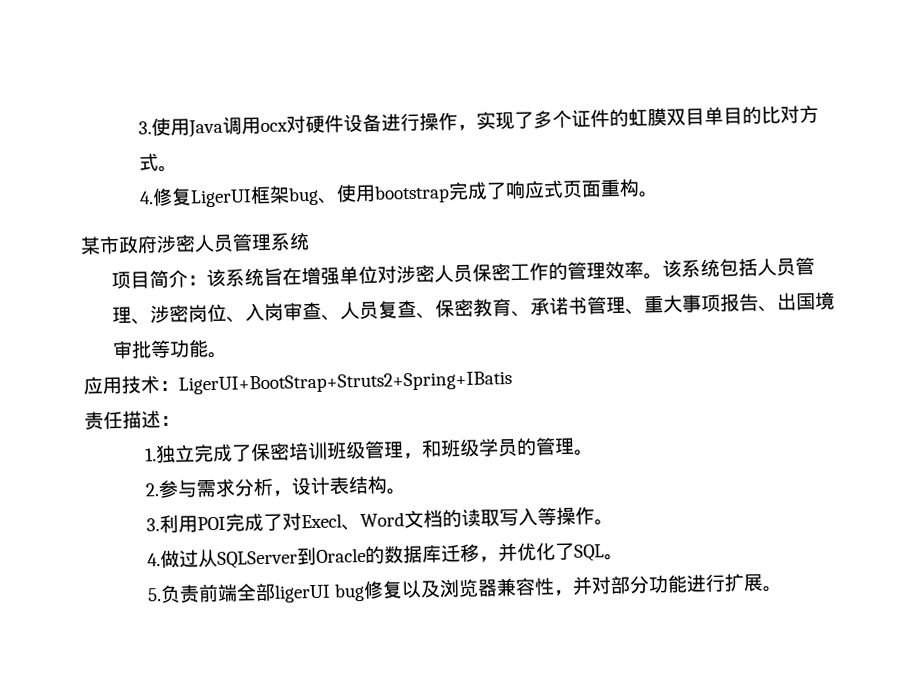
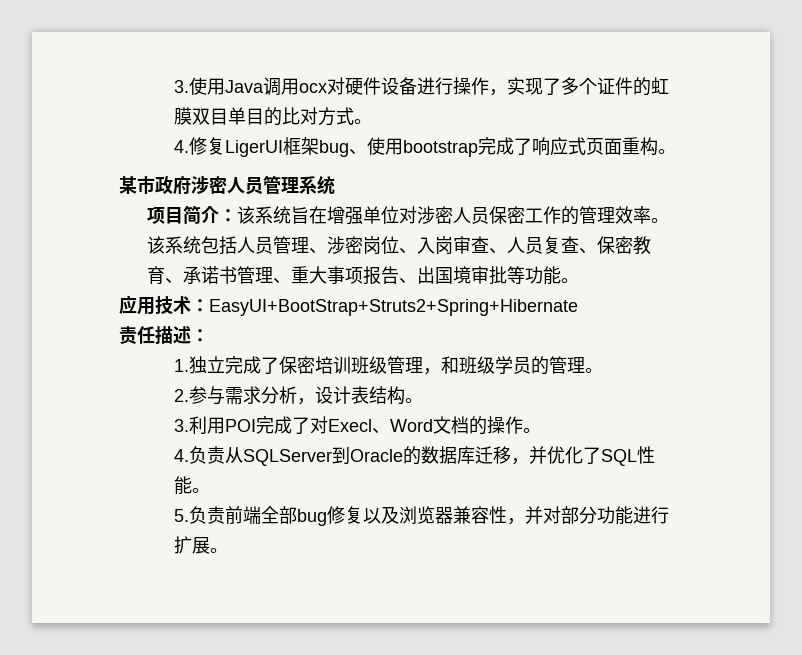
[178,371,512,395] LigerUI+BootStrap+Struts2+Spring+IBatis -> [209,299,578,316] EasyUI+BootStrap+Struts2+Spring+Hibernate
[460,507,557,528] 读取写入等 -> (488, 425) none
[159,549,199,569] 做过 -> [189,446,226,464] 负责
(605, 553) none -> [637,446,656,464] [174,476,193,495] 性能
[273,583,331,603] ligerUI -> (298, 515) none

